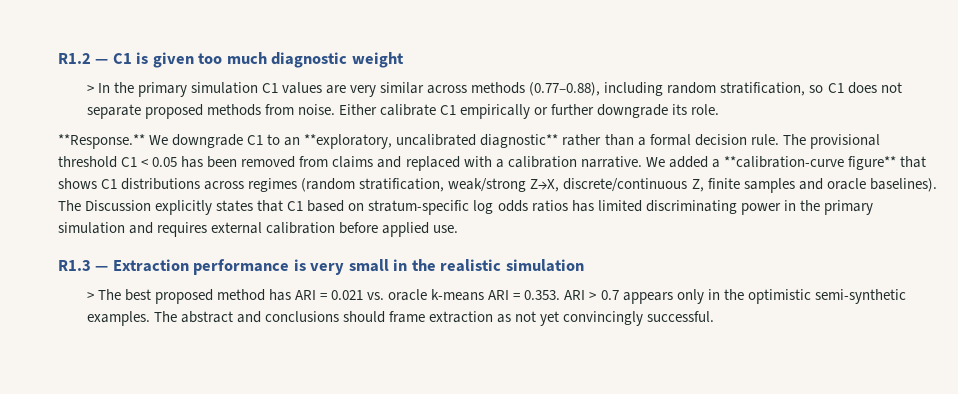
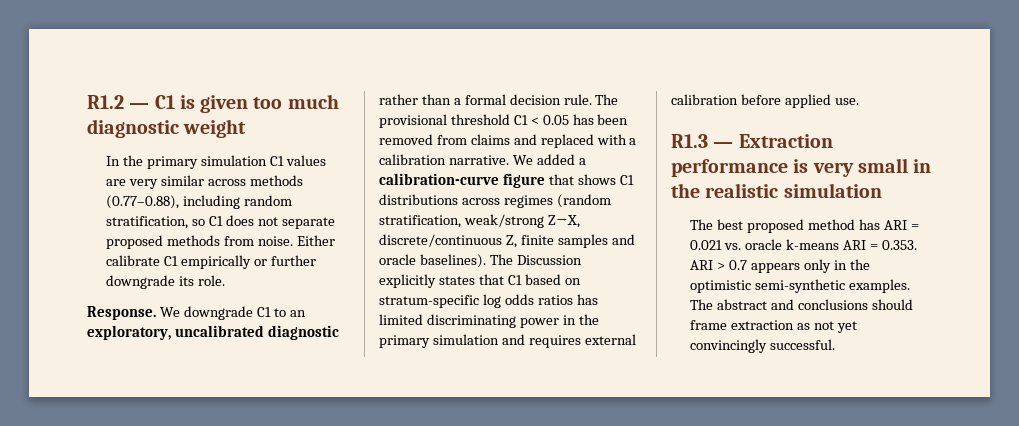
[86,85,94,93] > -> (247, 128) none
[58,134,145,149] **Response.** -> [87,306,156,320] Response.
[304,134,559,149] **exploratory, uncalibrated diagnostic** -> [87,325,339,340] exploratory, uncalibrated diagnostic
[723,156,896,170] **calibration-curve figure** -> [379,173,545,188] calibration-curve figure
[86,292,94,300] > -> (882, 190) none

